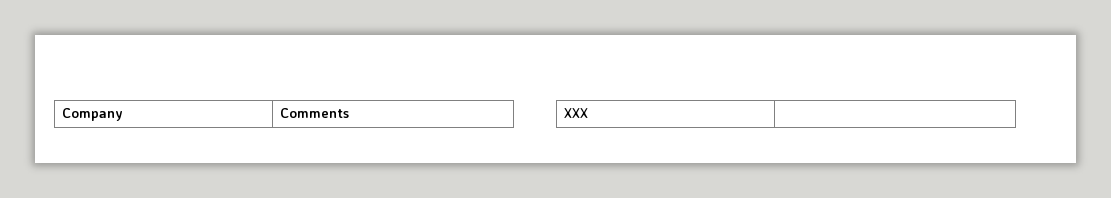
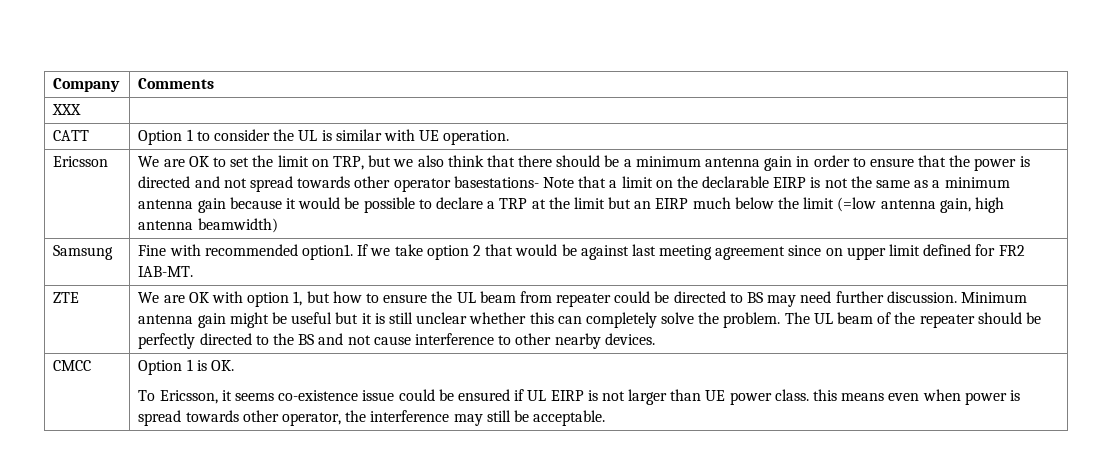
(589, 113) none -> [53,130,90,141] [138,129,510,145] [53,156,109,167] [138,155,1030,171] [138,176,1010,192] [138,197,1004,213] [138,218,278,233] [53,245,114,260] [138,244,1025,260] [138,266,194,277] [53,292,80,303] [138,291,1027,307] [138,312,1041,328] [138,333,655,349] [53,360,92,371] [138,359,235,375] [138,389,1020,405] [138,410,606,426] // CATT | Option 1 to consider the UL is similar with UE operation. // Ericsson | We are OK to set the limit on TRP, but we also think that there should be a minimum antenna gain in order to ensure that the power is directed and not spread towards other operator basestations- Note that a limit on the declarable EIRP is not the same as a minimum antenna gain because it would be possible to declare a TRP at the limit but an EIRP much below the limit (=low antenna gain, high antenna beamwidth) // Samsung | Fine with recommended option1. If we take option 2 that would be against last meeting agreement since on upper limit defined for FR2 IAB-MT. // ZTE | We are OK with option 1, but how to ensure the UL beam from repeater could be directed to BS may need further discussion. Minimum antenna gain might be useful but it is still unclear whether this can completely solve the problem. The UL beam of the repeater should be perfectly directed to the BS and not cause interference to other nearby devices. // CMCC | Option 1 is OK. // To Ericsson, it seems co-existence issue could be ensured if UL EIRP is not larger than UE power class. this means even when power is spread towards other operator, the interference may still be acceptable.

